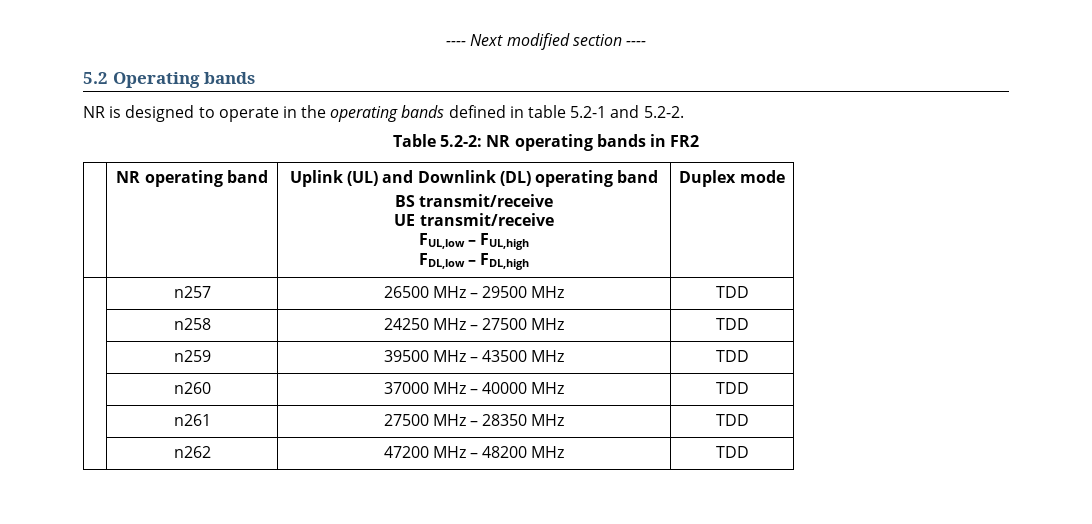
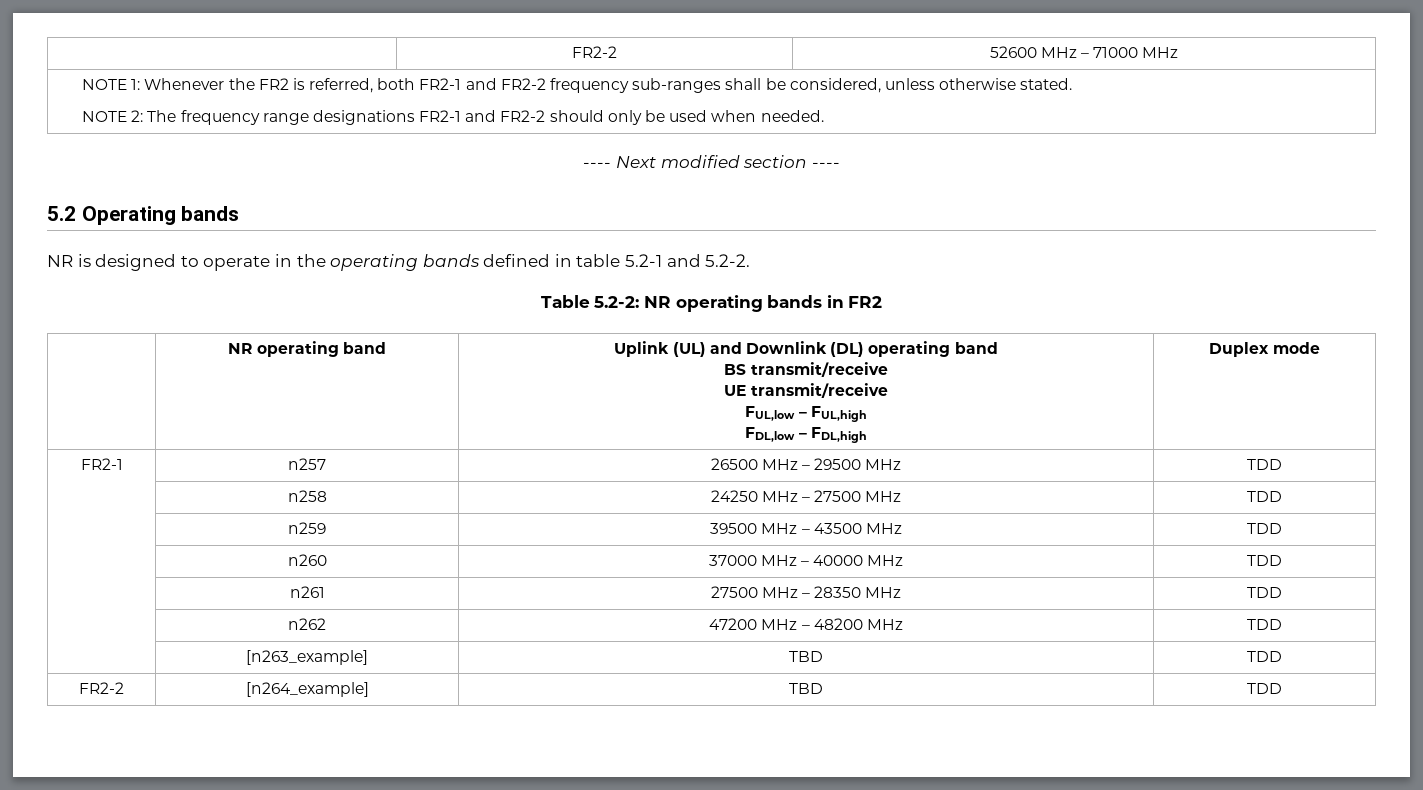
(446, 43) none -> [572,46,617,58] [989,46,1179,58] [81,78,1073,93] [81,110,824,125] | FR2-2 | 52600 MHz – 71000 MHz // NOTE 1: Whenever the FR2 is referred, both FR2-1 and FR2-2 frequency sub-ranges shall be considered, unless otherwise stated. // NOTE 2: The frequency range designations FR2-1 and FR2-2 should only be used when needed. //
(785, 176) none -> [80,458,123,470] FR2-1
(749, 452) none -> [246,650,368,665] [789,651,823,662] [1247,651,1282,662] [79,682,124,694] [245,682,369,697] [789,683,823,694] [1247,683,1282,694] // | [n263_example] | TBD | TDD // FR2-2 | [n264_example] | TBD | TDD

